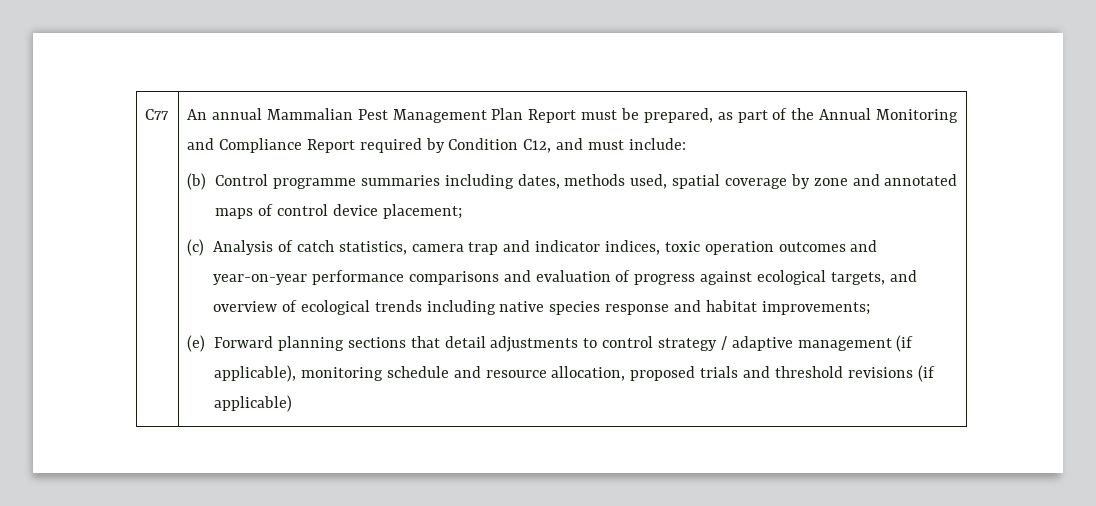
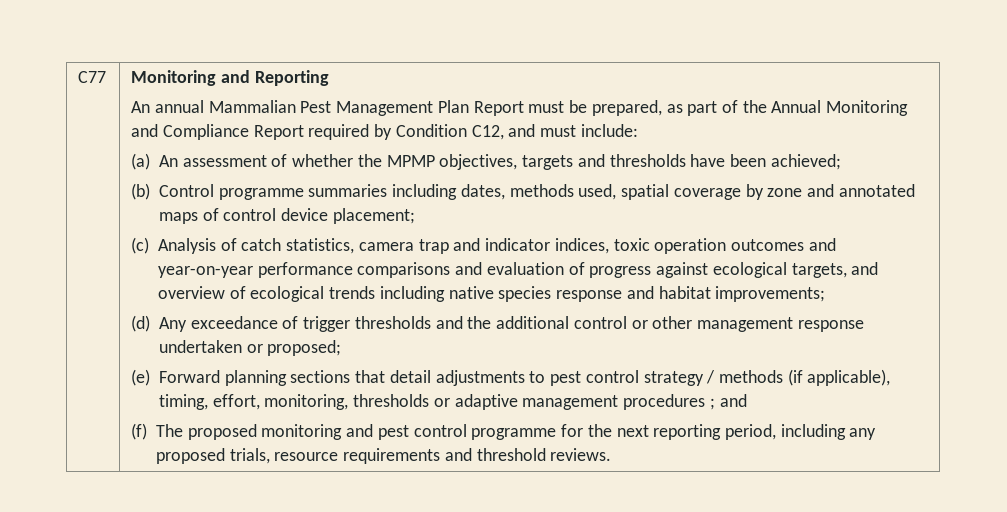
(170, 114) none -> [131,70,329,86] Monitoring and Reporting //
(686, 144) none -> [131,153,841,170] // (a) An assessment of whether the MPMP objectives, targets and thresholds have been achieved;
(870, 308) none -> [131,315,864,332] [159,340,342,356] // (d) Any exceedance of trigger thresholds and the additional control or other management response undertaken or proposed;
(598, 343) none -> [550,371,582,386] pest
[731,335,914,352] [214,365,935,382] [214,395,293,412] adaptive management (if applicable), monitoring schedule and resource allocation, proposed trials and threshold revisions (if applicable) -> [718,369,891,386] [159,394,747,410] [131,423,877,440] [156,448,612,464] methods (if applicable), timing, effort, monitoring, thresholds or adaptive management procedures ; and // (f) The proposed monitoring and pest control programme for the next reporting period, including any proposed trials, resource requirements and threshold reviews.

